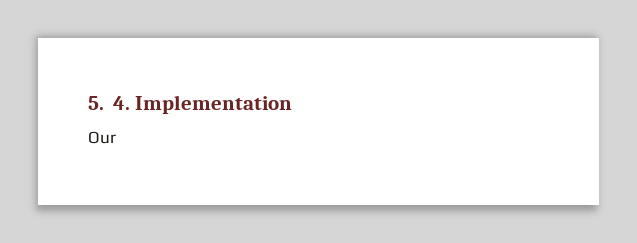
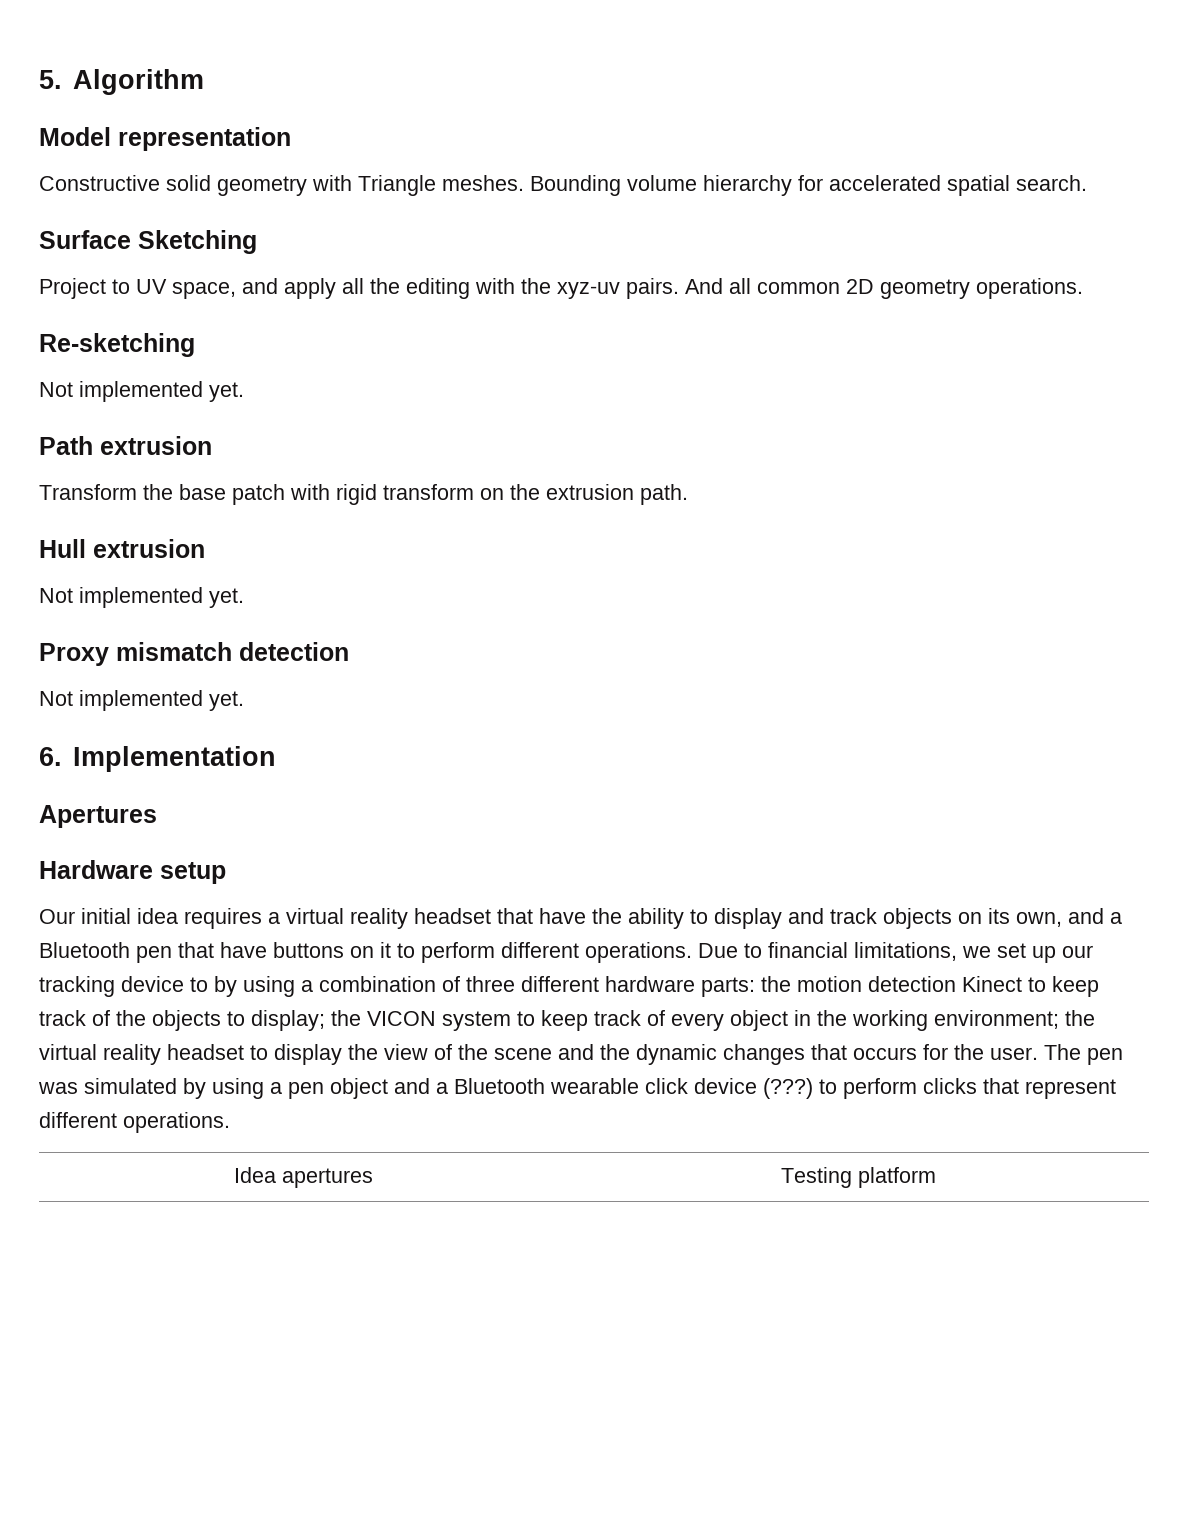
[112,95,293,114] [88,131,116,144] 4. Implementation // Our -> [72,69,204,95] [39,127,291,151] [39,175,1087,196] [39,230,257,254] [39,278,1083,299] [39,333,195,357] [39,381,244,402] [39,436,212,455] [39,484,688,505] [39,539,205,558] [39,587,244,608] [39,642,349,666] [39,690,244,711] [39,746,276,772] [39,805,157,828] [39,860,226,884] [39,908,1122,929] [39,942,1093,963] [39,976,1099,997] [39,1010,1095,1031] [39,1044,1123,1065] [38,1078,1116,1099] [39,1112,230,1133] [234,1167,373,1188] [780,1167,936,1188] Algorithm // Model representation // Constructive solid geometry with Triangle meshes. Bounding volume hierarchy for accelerated spatial search. // Surface Sketching // Project to UV space, and apply all the editing with the xyz-uv pairs. And all common 2D geometry operations. // Re-sketching // Not implemented yet. // Path extrusion // Transform the base patch with rigid transform on the extrusion path. // Hull extrusion // Not implemented yet. // Proxy mismatch detection // Not implemented yet. // 6. Implementation // Apertures // Hardware setup // Our initial idea requires a virtual reality headset that have the ability to display and track objects on its own, and a Bluetooth pen that have buttons on it to perform different operations. Due to financial limitations, we set up our tracking device to by using a combination of three different hardware parts: the motion detection Kinect to keep track of the objects to display; the VICON system to keep track of every object in the working environment; the virtual reality headset to display the view of the scene and the dynamic changes that occurs for the user. The pen was simulated by using a pen object and a Bluetooth wearable click device (???) to perform clicks that represent different operations. // Idea apertures | Testing platform

